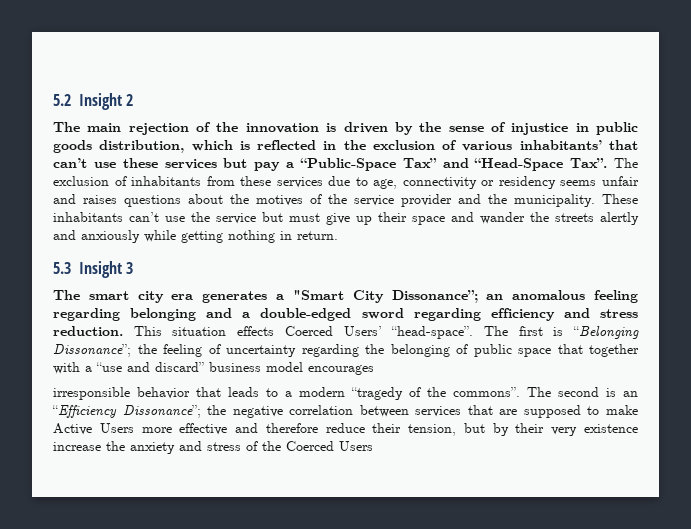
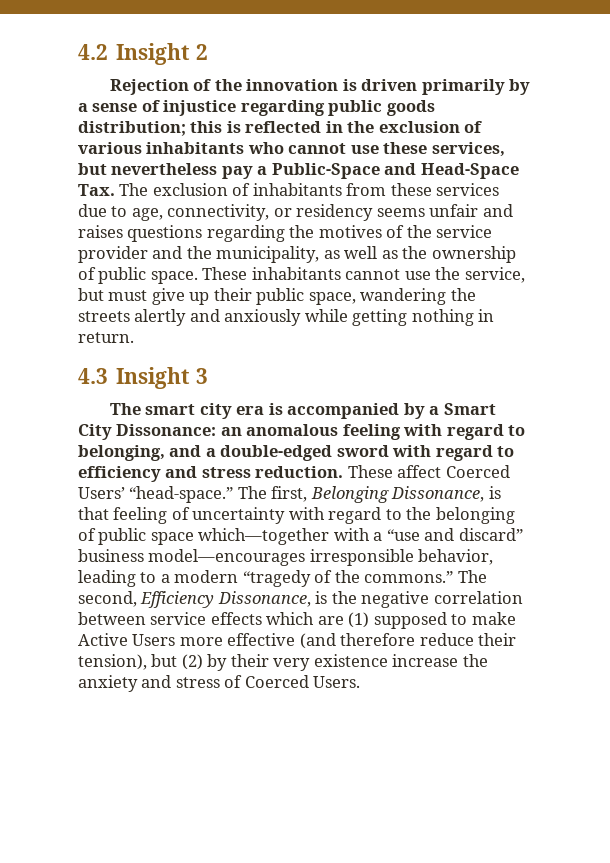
[53,94,71,106] 5.2 -> [78,44,108,60] 4.2
[53,122,189,135] The main rejection -> [109,79,189,95] Rejection
[394,122,442,135] by the -> [421,79,531,95] [78,103,88,112] primarily by a
[575,123,589,132] in -> [240,100,325,116] regarding
[99,140,233,153] distribution, which -> [78,121,223,136] distribution; this
[519,140,638,150] [53,158,608,171] inhabitants’ that can’t use these services but pay a “Public-Space Tax” and “Head-Space Tax”. -> [146,142,505,157] [78,163,519,179] [78,184,115,196] inhabitants who cannot use these services, but nevertheless pay a Public-Space and Head-Space Tax.
[402,177,477,189] connectivity -> [167,204,270,221] connectivity,
[188,194,223,204] about -> [206,225,285,242] regarding
[514,194,595,207] municipality. -> [216,246,516,263] [78,267,198,284] municipality, as well as the ownership of public space.
[129,212,159,222] can’t -> [345,269,401,280] cannot
[216,213,256,224] service -> [464,267,525,283] service,
[412,212,525,225] space and wander -> [256,288,447,305] public space, wandering
[53,262,71,274] 5.3 -> [78,368,108,384] 4.3
[202,290,638,303] [53,308,197,321] generates a "Smart City Dissonance”; an anomalous feeling regarding belonging -> [268,403,496,419] [78,424,526,440] [78,445,165,461] is accompanied by a Smart City Dissonance: an anomalous feeling with regard to belonging,
[413,308,481,321] regarding -> [392,445,515,461] with regard to
[133,326,639,339] [53,344,359,357] This situation effects Coerced Users’ “head-space”. The first is “Belonging Dissonance”; the feeling of uncertainty regarding -> [347,465,510,478] [78,486,501,503] [78,507,402,524] These affect Coerced Users’ “head-space.” The first, Belonging Dissonance, is that feeling of uncertainty with regard to
[557,344,639,357] that together -> [198,528,330,545] which—together
[266,362,374,375] [53,387,259,400] model encourages // irresponsible behavior that leads -> [148,549,494,566] [78,570,136,587] model—encourages irresponsible behavior, leading
[453,387,638,397] [52,405,518,418] commons”. The second is an “Efficiency Dissonance”; the negative correlation between services that are -> [364,570,487,583] [78,591,523,608] [78,612,370,628] commons.” The second, Efficiency Dissonance, is the negative correlation between service effects which are (1)
[235,423,259,433] and -> [299,633,336,649] (and
[408,423,485,436] tension, but -> [78,654,203,670] tension), but (2)
[262,441,373,451] the Coerced Users -> [244,675,361,688] Coerced Users.

